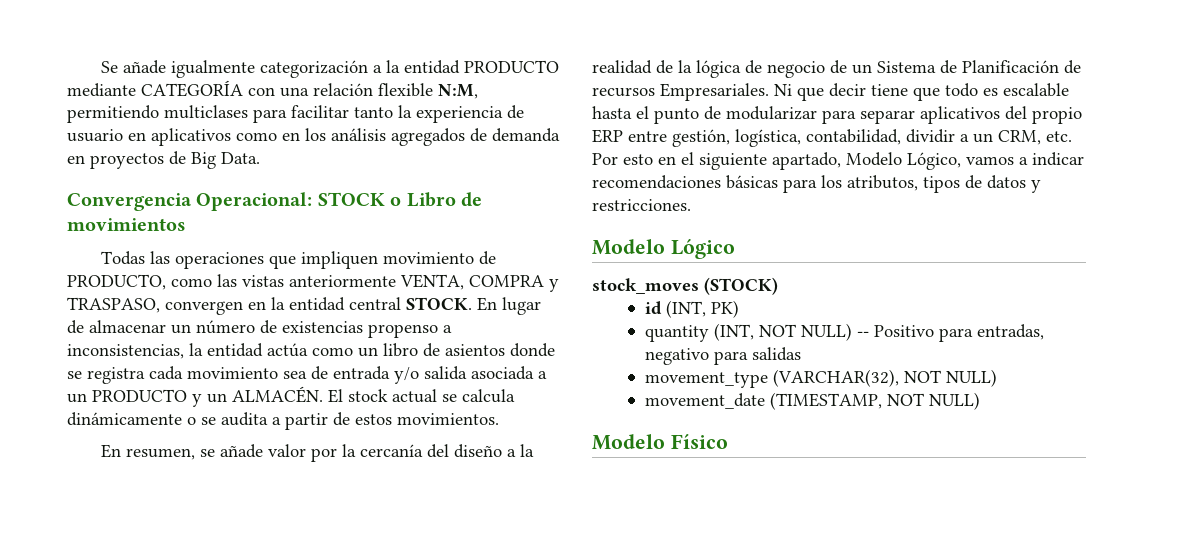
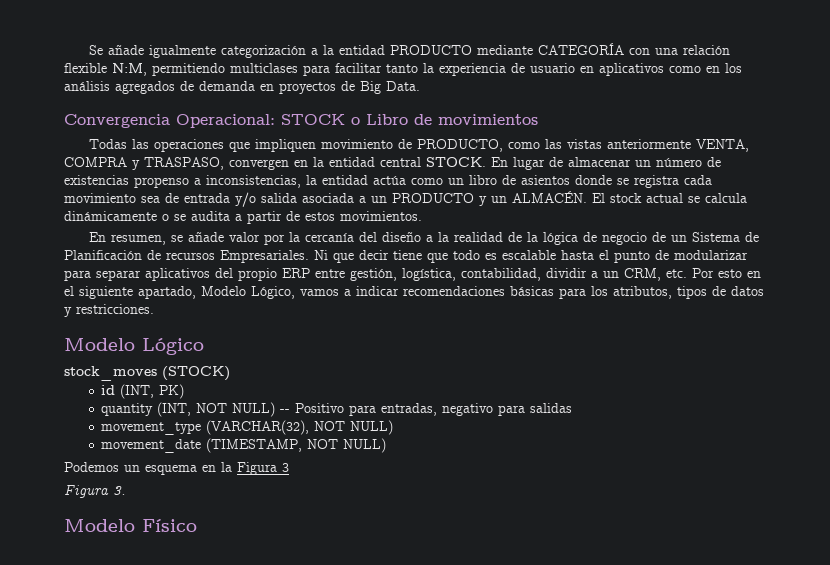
(980, 401) none -> [64,462,289,475] [64,485,126,498] // Podemos un esquema en la Figura 3 // Figura 3.

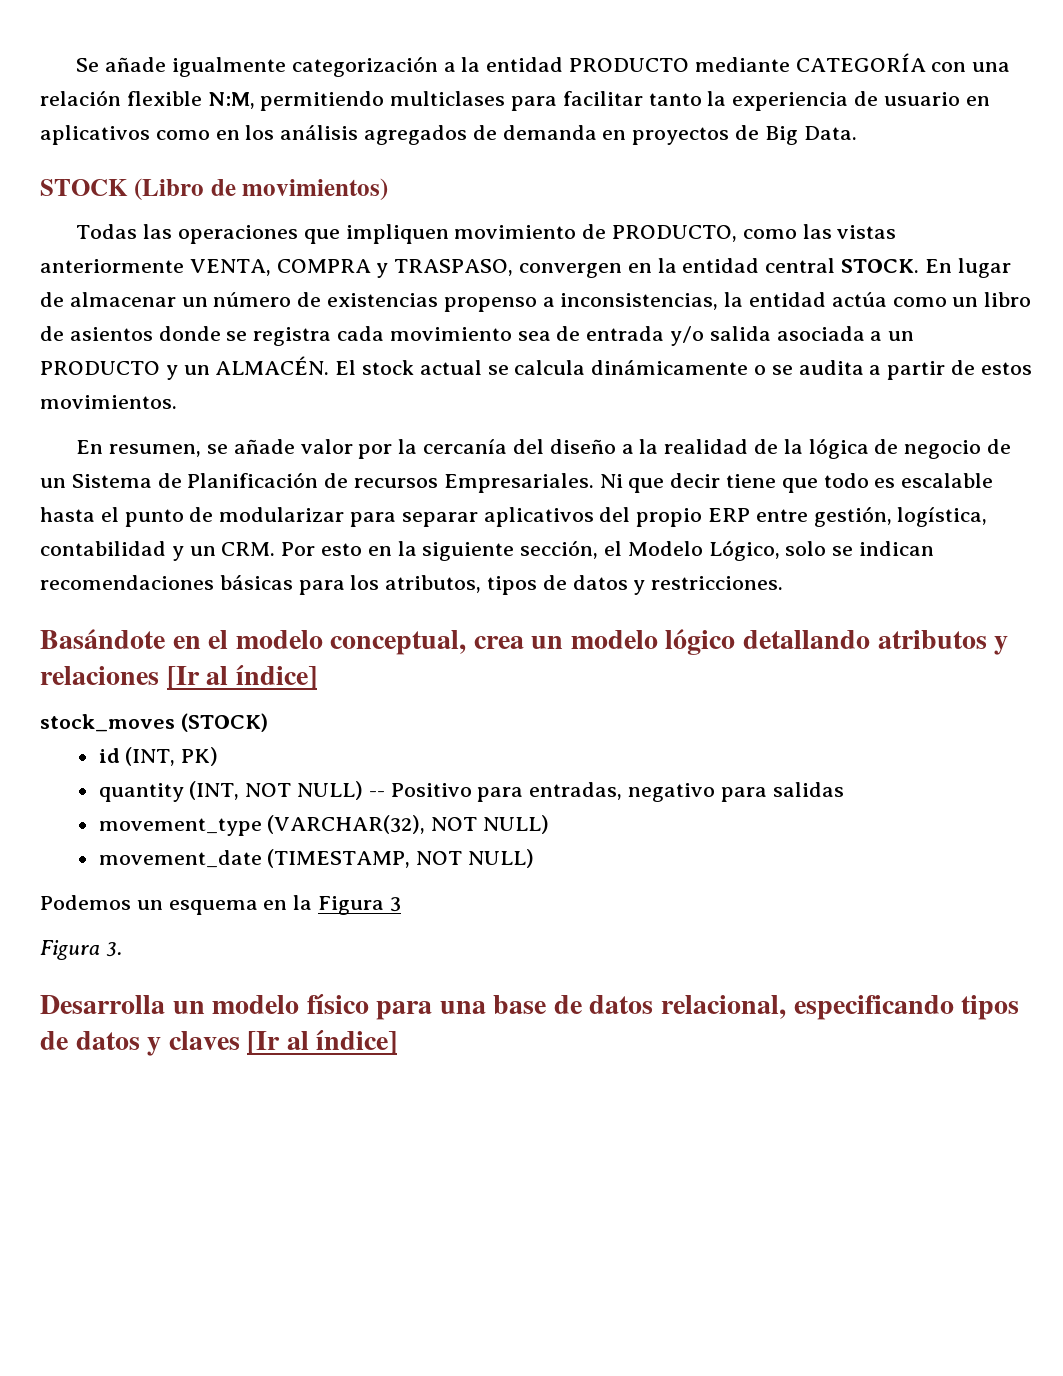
[64,114,538,128] Convergencia Operacional: STOCK o Libro de movimientos -> [40,178,389,201] STOCK (Libro de movimientos)
[461,268,761,281] [64,286,399,299] contabilidad, dividir a un CRM, etc. Por esto en el siguiente apartado, Modelo Lógico, vamos a indicar -> [40,540,935,561] contabilidad y un CRM. Por esto en la siguiente sección, el Modelo Lógico, solo se indican
[64,338,204,355] Modelo Lógico -> [40,629,1009,655] [40,664,317,689] Basándote en el modelo conceptual, crea un modelo lógico detallando atributos y relaciones [Ir al índice]
[64,519,197,532] Modelo Físico -> [40,993,1020,1020] [40,1029,398,1056] Desarrolla un modelo físico para una base de datos relacional, especificando tipos de datos y claves [Ir al índice]

